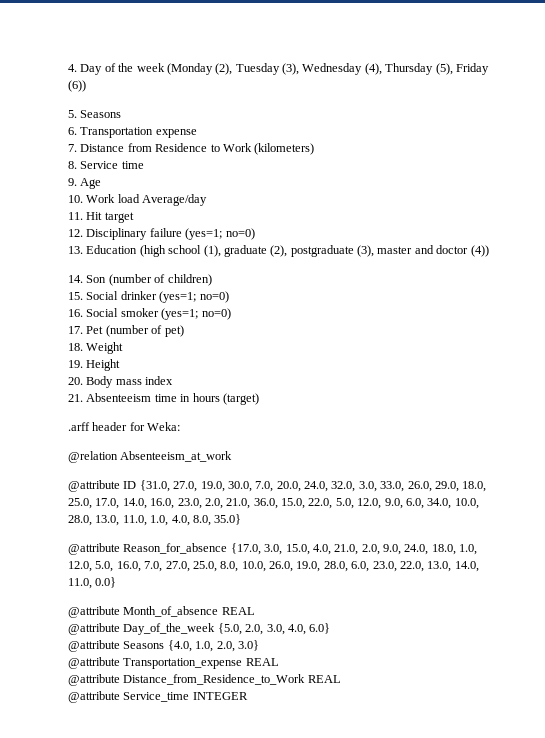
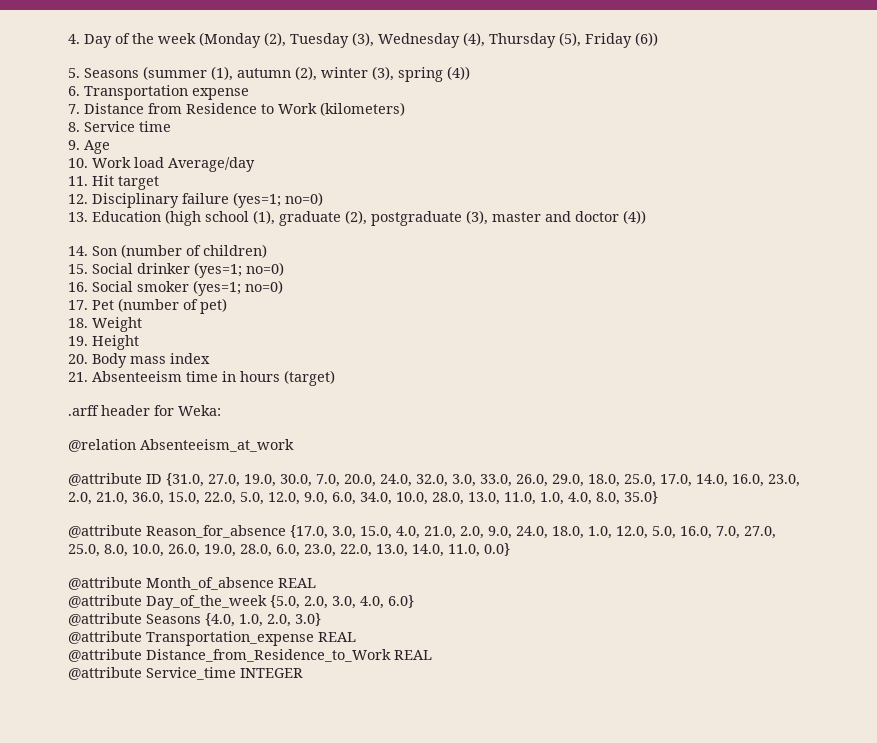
(122, 114) none -> [143,66,470,82] (summer (1), autumn (2), winter (3), spring (4))

